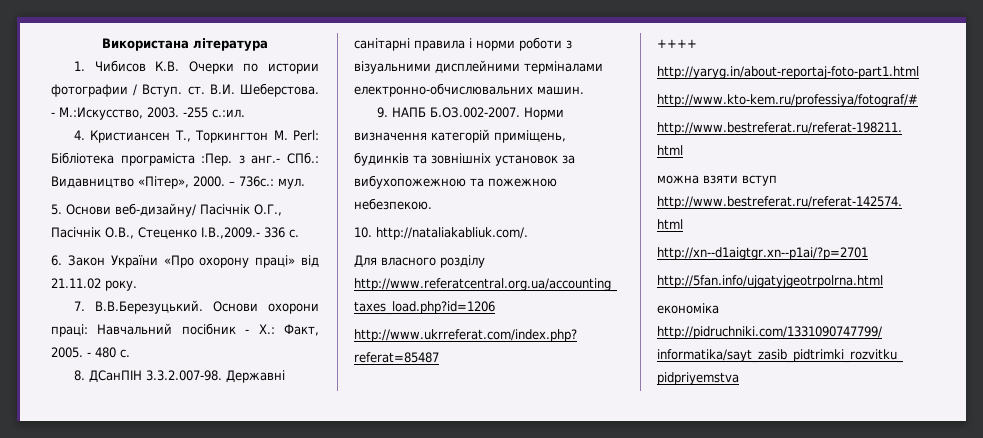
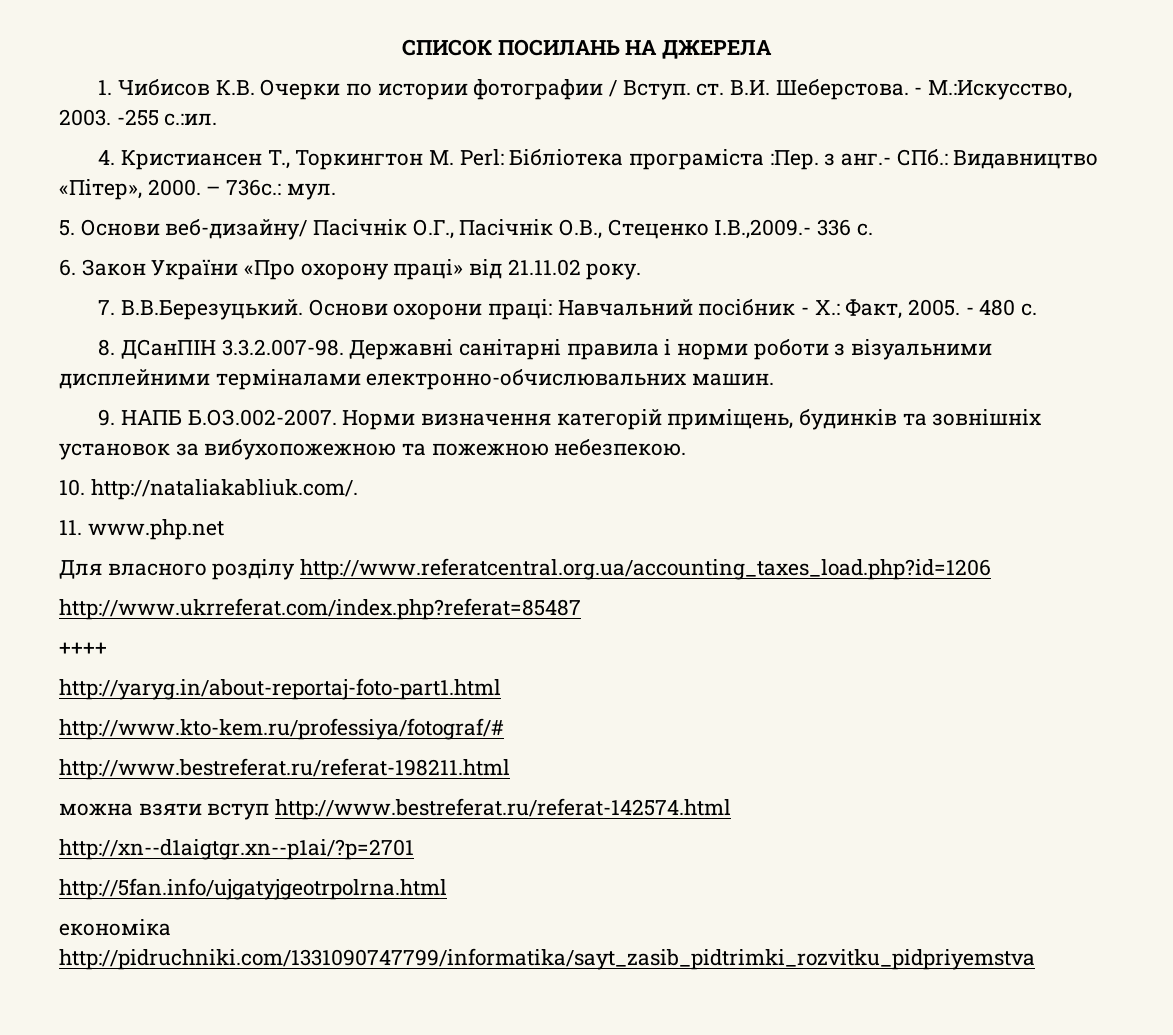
[102,38,268,51] Використана література -> [401,39,773,59] СПИСОК ПОСИЛАНЬ НА ДЖЕРЕЛА
(528, 233) none -> [59,519,224,540] // 11. www.php.net

